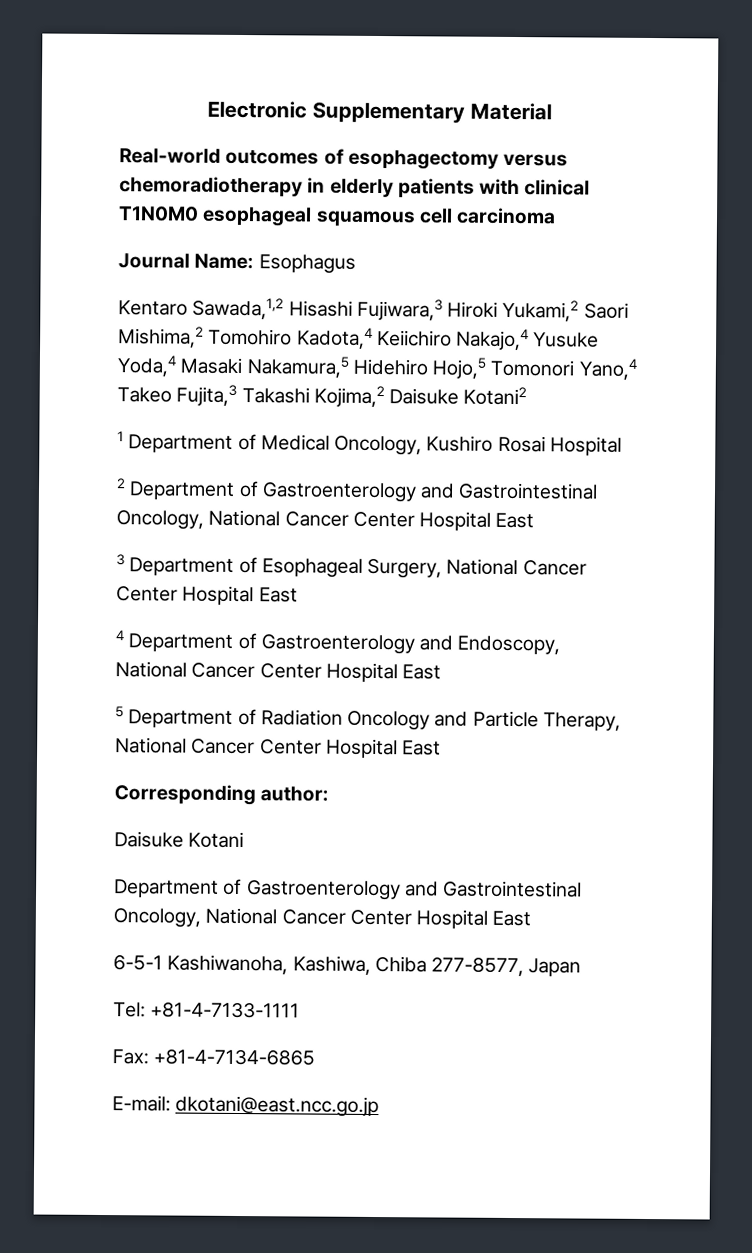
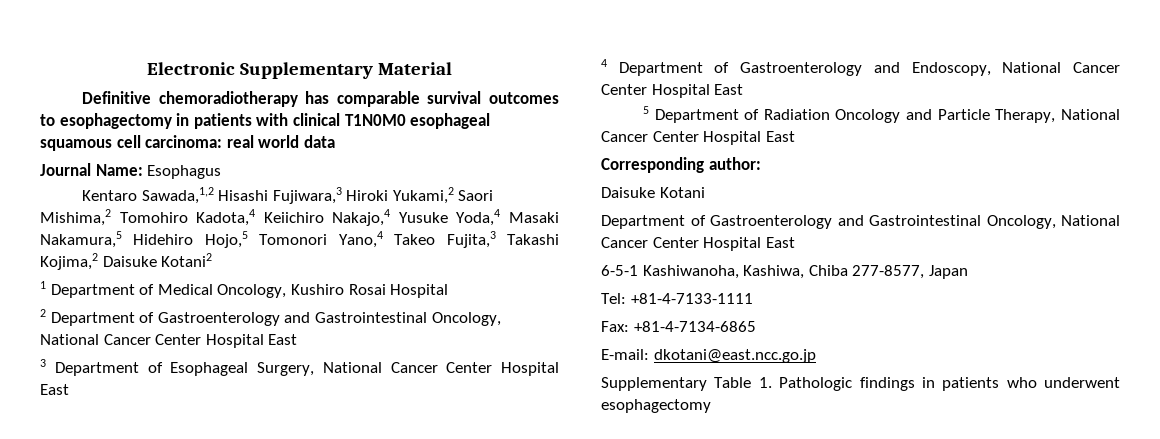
[119,148,569,170] [119,176,394,198] Real-world outcomes of esophagectomy versus chemoradiotherapy in elderly -> [81,91,559,107] [40,113,190,129] Definitive chemoradiotherapy has comparable survival outcomes to esophagectomy in
[456,207,557,225] carcinoma -> [145,135,335,148] carcinoma: real world data
(380, 1106) none -> [601,377,1120,391] [601,399,711,413] // Supplementary Table 1. Pathologic findings in patients who underwent esophagectomy

